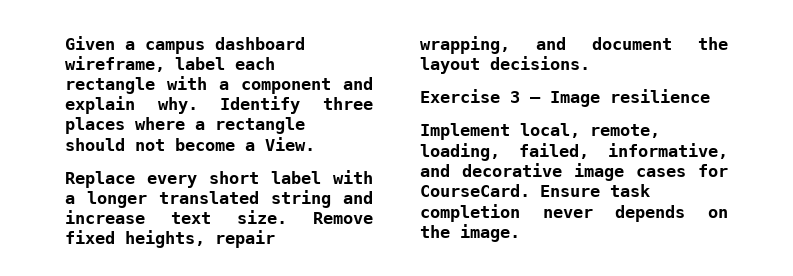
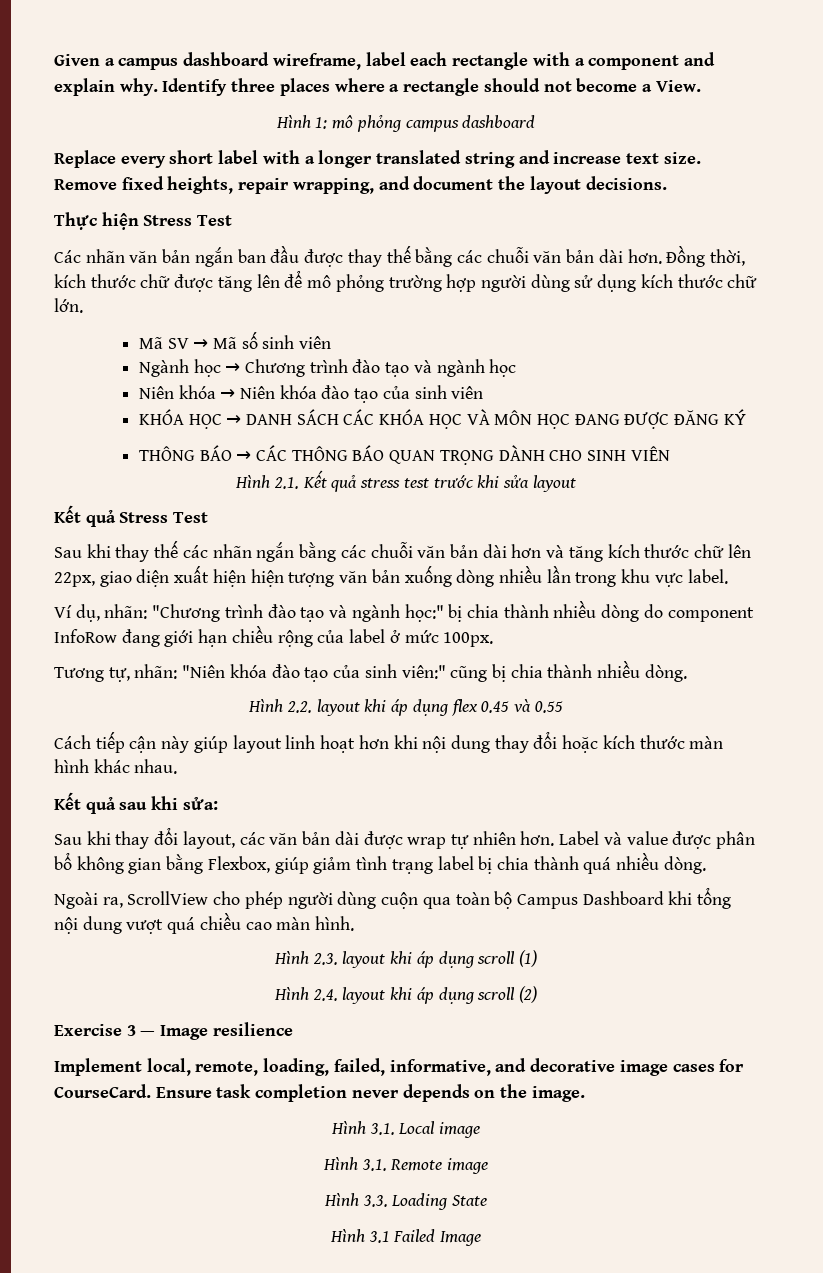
(315, 144) none -> [275,115,536,132] // Hình 1: mô phỏng campus dashboard
(590, 63) none -> [54,212,233,230] [54,245,746,267] [54,270,758,292] [54,298,83,313] [138,331,332,349] [138,359,517,377] [138,385,484,403] [138,409,746,429] [138,445,670,465] [235,470,576,492] [54,505,209,527] [54,540,751,562] [54,565,728,587] [54,600,754,622] [54,625,494,647] [54,660,687,682] [248,699,563,716] [54,731,724,753] [54,759,178,774] [54,792,218,814] [54,827,756,849] [54,852,706,874] [54,887,732,909] [54,912,355,934] [273,950,538,968] [273,986,538,1004] // Thực hiện Stress Test // Các nhãn văn bản ngắn ban đầu được thay thế bằng các chuỗi văn bản dài hơn. Đồng thời, kích thước chữ được tăng lên để mô phỏng trường hợp người dùng sử dụng kích thước chữ lớn. // Mã SV → Mã số sinh viên // Ngành học → Chương trình đào tạo và ngành học // Niên khóa → Niên khóa đào tạo của sinh viên // KHÓA HỌC → DANH SÁCH CÁC KHÓA HỌC VÀ MÔN HỌC ĐANG ĐƯỢC ĐĂNG KÝ // THÔNG BÁO → CÁC THÔNG BÁO QUAN TRỌNG DÀNH CHO SINH VIÊN // Hình 2.1. Kết quả stress test trước khi sửa layout // Kết quả Stress Test // Sau khi thay thế các nhãn ngắn bằng các chuỗi văn bản dài hơn và tăng kích thước chữ lên 22px, giao diện xuất hiện hiện tượng văn bản xuống dòng nhiều lần trong khu vực label. // Ví dụ, nhãn: "Chương trình đào tạo và ngành học:" bị chia thành nhiều dòng do component InfoRow đang giới hạn chiều rộng của label ở mức 100px. // Tương tự, nhãn: "Niên khóa đào tạo của sinh viên:" cũng bị chia thành nhiều dòng. // Hình 2.2. layout khi áp dụng flex 0.45 và 0.55 // Cách tiếp cận này giúp layout linh hoạt hơn khi nội dung thay đổi hoặc kích thước màn hình khác nhau. // Kết quả sau khi sửa: // Sau khi thay đổi layout, các văn bản dài được wrap tự nhiên hơn. Label và value được phân bổ không gian bằng Flexbox, giúp giảm tình trạng label bị chia thành quá nhiều dòng. // Ngoài ra, ScrollView cho phép người dùng cuộn qua toàn bộ Campus Dashboard khi tổng nội dung vượt quá chiều cao màn hình. // Hình 2.3. layout khi áp dụng scroll (1) // Hình 2.4. layout khi áp dụng scroll (2)
(520, 233) none -> [330,1121,481,1138] [322,1157,489,1174] [323,1193,488,1210] [329,1229,482,1246] // Hình 3.1. Local image // Hình 3.1. Remote image // Hình 3.3. Loading State // Hình 3.1 Failed Image

